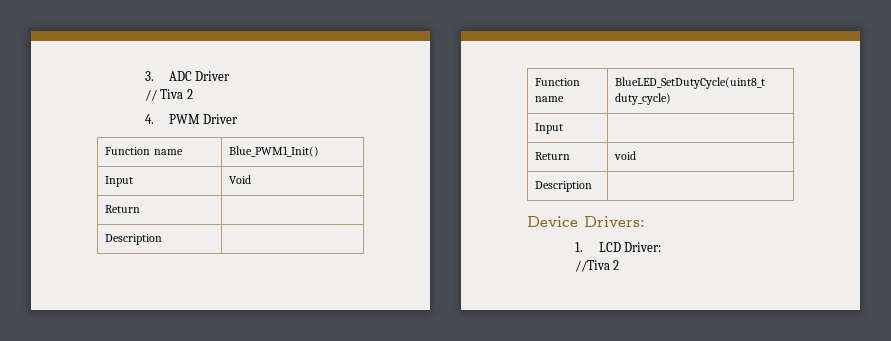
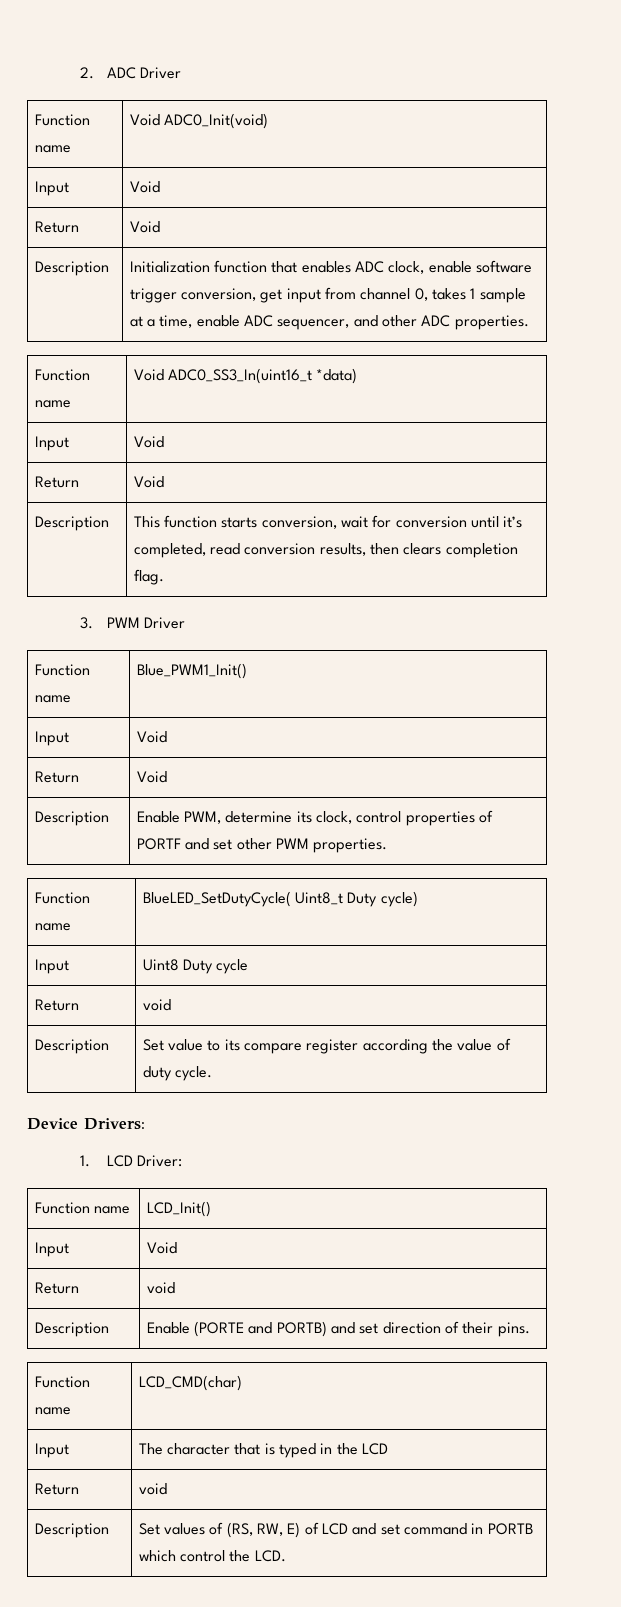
[144,71,154,81] 3. -> [80,67,95,79] 2.
[144,89,193,101] [144,114,154,124] // // Tiva 2 // 4. -> [34,114,90,126] [34,145,71,153] [129,113,269,129] [34,181,69,196] [129,181,160,193] [34,221,79,233] [129,221,160,233] [34,261,109,276] [129,260,532,274] [129,287,526,303] [129,315,529,330] [34,369,90,381] [34,400,71,408] [133,368,358,384] [34,436,69,451] [133,436,164,448] [34,476,79,488] [133,476,164,488] [34,516,109,531] [133,515,523,529] [133,543,518,558] [133,569,164,585] [80,617,94,629] // Function name | Void ADC0_Init(void) // Input | Void // Return | Void // Description | Initialization function that enables ADC clock, enable software trigger conversion, get input from channel 0, takes 1 sample at a time, enable ADC sequencer, and other ADC properties. // Function name | Void ADC0_SS3_In(uint16_t *data) // Input | Void // Return | Void // Description | This function starts conversion, wait for conversion until it’s completed, read conversion results, then clears completion flag. // 3.
[105,234,163,245] [535,78,581,86] [535,96,565,102] [615,77,766,89] [615,93,672,105] [535,123,564,134] [535,152,571,160] [614,151,637,160] [535,181,593,192] // Description | // Function name | BlueLED_SetDutyCycle(uint8_t duty_cycle) // Input | // Return | void // Description | -> [136,771,167,783] [34,811,109,826] [136,810,493,826] [136,838,388,853] [34,892,90,904] [34,923,71,931] [142,891,418,907] [34,959,69,974] [142,959,249,974] [34,999,79,1011] [142,999,171,1011] [34,1039,109,1054] [142,1038,511,1054] [142,1066,213,1081] Void // Description | Enable PWM, determine its clock, control properties of PORTF and set other PWM properties. // Function name | BlueLED_SetDutyCycle( Uint8_t Duty cycle) // Input | Uint8 Duty cycle // Return | void // Description | Set value to its compare register according the value of duty cycle.
[574,260,620,272] // //Tiva 2 -> [34,1202,131,1214] [146,1201,211,1217] [34,1242,69,1257] [146,1242,177,1254] [34,1282,79,1294] [146,1282,175,1294] [34,1322,109,1337] [146,1321,530,1337] [34,1376,90,1388] [34,1407,71,1415] [138,1375,242,1391] [34,1443,69,1458] [138,1443,388,1458] [34,1483,79,1495] [138,1483,167,1495] [34,1523,109,1538] [138,1522,533,1538] [138,1550,286,1562] // Function name | LCD_Init() // Input | Void // Return | void // Description | Enable (PORTE and PORTB) and set direction of their pins. // Function name | LCD_CMD(char) // Input | The character that is typed in the LCD // Return | void // Description | Set values of (RS, RW, E) of LCD and set command in PORTB which control the LCD.

